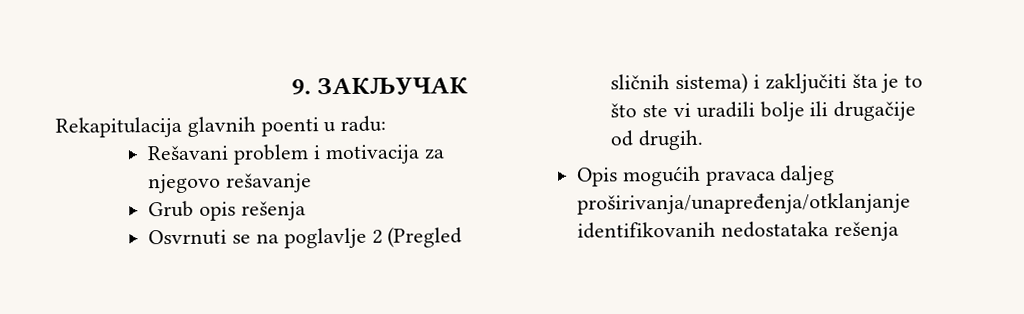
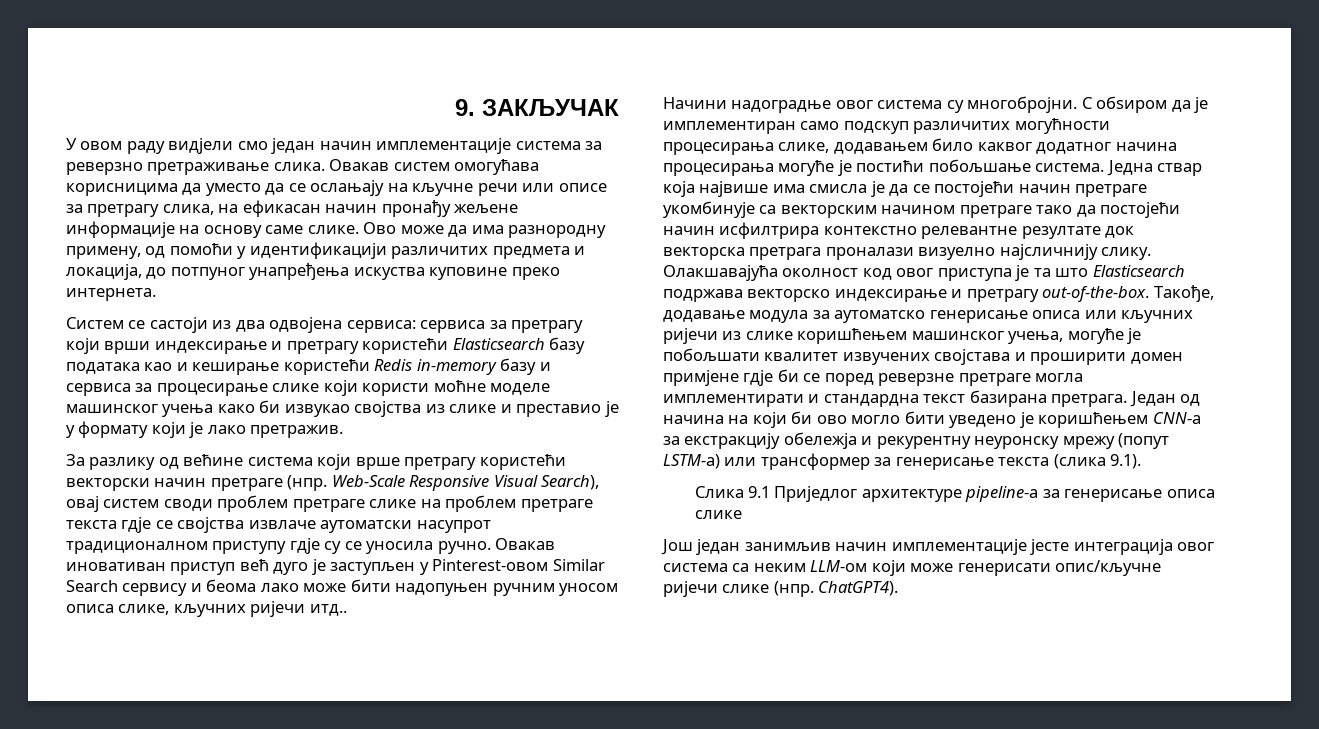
[55,115,387,138] [147,144,445,165] [148,173,313,194] [148,200,306,221] [148,226,463,249] [610,72,924,95] [610,100,917,122] [610,129,704,151] [577,165,836,187] [577,192,912,215] [577,221,899,242] Rekapitulacija glavnih poenti u radu: // Rešavani problem i motivacija za njegovo rešavanje // Grub opis rešenja // Osvrnuti se na poglavlje 2 (Pregled sličnih sistema) i zaključiti šta je to što ste vi uradili bolje ili drugačije od drugih. // Opis mogućih pravaca daljeg proširivanja/unapređenja/otklanjanje identifikovanih nedostataka rešenja -> [66,138,603,154] [66,159,540,175] [66,180,607,196] [66,200,519,217] [66,221,607,238] [66,242,586,259] [66,263,560,280] [66,288,156,301] [66,317,584,333] [66,337,586,354] [66,358,551,375] [66,380,551,396] [66,400,619,417] [66,421,344,438] [66,454,566,470] [66,475,600,491] [66,495,593,512] [66,517,491,533] [66,538,556,554] [66,559,605,575] [66,579,619,596] [66,601,347,617] [663,96,1209,113] [663,118,1110,134] [663,138,1177,155] [663,159,1203,176] [663,181,1148,197] [663,201,1181,218] [663,222,1135,239] [663,244,1152,260] [663,265,1185,281] [663,285,1214,302] [663,310,1194,323] [663,328,1142,344] [663,348,1183,365] [663,369,1084,386] [663,390,1201,407] [663,411,1201,428] [663,432,1170,449] [663,453,1142,470] [694,486,1215,502] [694,510,742,519] [661,539,1215,555] [663,560,1162,576] [663,581,899,597] У овом раду видјели смо један начин имплементације система за реверзно претраживање слика. Овакав систем омогућава корисницима да уместо да се ослањају на кључне речи или описе за претрагу слика, на ефикасан начин пронађу жељене информације на основу саме слике. Ово може да има разнородну примену, од помоћи у идентификацији различитих предмета и локација, до потпуног унапређења искуства куповине преко интернета. // Систем се састоји из два одвојена сервиса: сервиса за претрагу који врши индексирање и претрагу користећи Elasticsearch базу података као и кеширање користећи Redis in-memory базу и сервиса за процесирање слике који користи моћне моделе машинског учења како би извукао својства из слике и преставио је у формату који је лако претражив. // За разлику од већине система који врше претрагу користећи векторски начин претраге (нпр. Web-Scale Responsive Visual Search), овај систем своди проблем претраге слике на проблем претраге текста гдје се својства извлаче аутоматски насупрот традиционалном приступу гдје су се уносила ручно. Овакав иновативан приступ већ дуго је заступљен у Pinterest-овом Similar Search сервису и беома лако може бити надопуњен ручним уносом описа слике, кључних ријечи итд.. // Начини надоградње овог система су многобројни. С обѕиром да је имплементиран само подскуп различитих могућности процесирања слике, додавањем било каквог додатног начина процесирања могуће је постићи побољшање система. Једна ствар која највише има смисла је да се постојећи начин претраге укомбинује са векторским начином претраге тако да постојећи начин исфилтрира контекстно релевантне резултате док векторска претрага проналази визуелно најсличнију слику. Олакшавајућа околност код овог приступа је та што Elasticsearch подржава векторско индексирање и претрагу out-of-the-box. Такође, додавање модула за аутоматско генерисање описа или кључних ријечи из слике коришћењем машинског учења, могуће је побољшати квалитет извучених својстава и проширити домен примјене гдје би се поред реверзне претраге могла имплементирати и стандардна текст базирана претрага. Један од начина на који би ово могло бити уведено је коришћењем CNN-а за екстракцију обележја и рекурентну неуронску мрежу (попут LSTM-а) или трансформер за генерисање текста (слика 9.1). // Слика 9.1 Приједлог архитектуре pipeline-а за генерисање описа слике // Још један занимљив начин имплементације јесте интеграција овог система са неким LLM-ом који може генерисати опис/кључне ријечи слике (нпр. ChatGPT4).

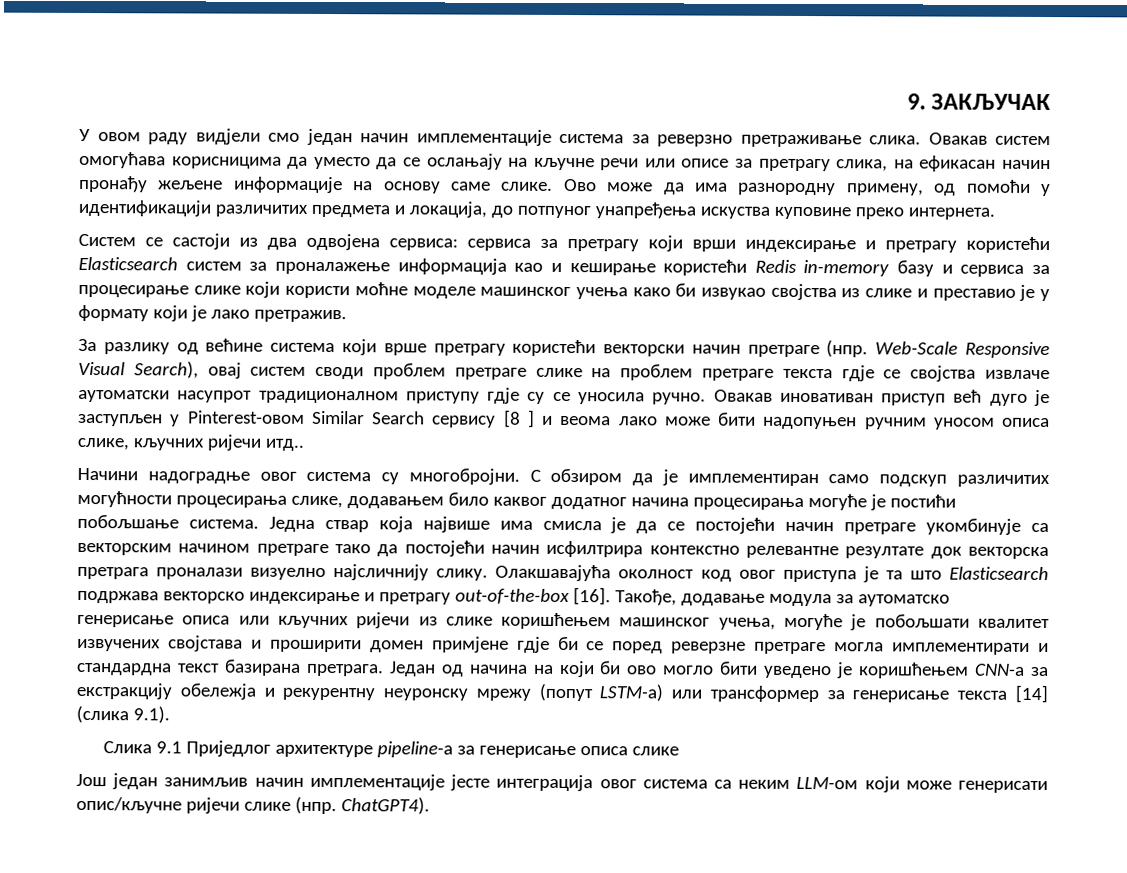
[549,337,586,354] [66,362,140,374] базу података -> [185,258,507,275] систем за проналажење информација
[190,579,257,592] и беома -> [503,409,612,428] [8 ] и веома
[1096,96,1168,113] обѕиром -> [550,468,623,486] обзиром
[1042,286,1150,302] out-of-the-box. -> [454,587,611,606] out-of-the-box [16].
(1050, 461) none -> [1014,684,1048,704] [14]

